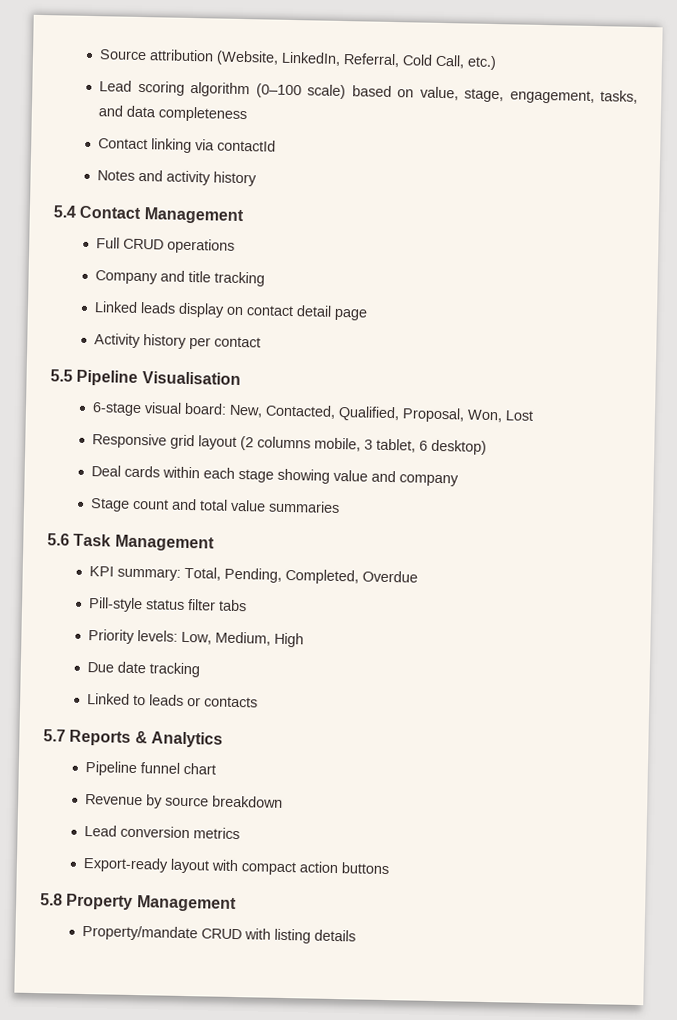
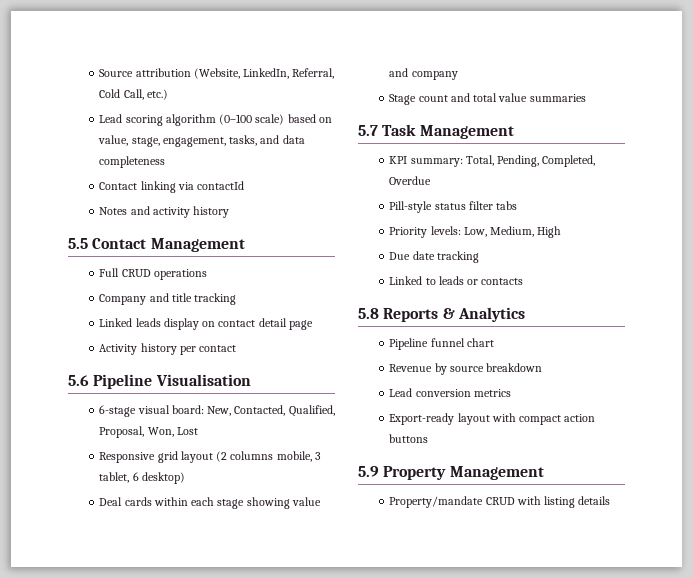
[53,205,77,218] 5.4 -> [68,238,88,249] 5.5
[50,369,73,382] 5.5 -> [68,375,89,386] 5.6
[47,533,70,546] 5.6 -> [358,125,378,136] 5.7
[43,729,66,742] 5.7 -> [358,308,379,319] 5.8
[40,893,63,906] 5.8 -> [358,466,379,477] 5.9

